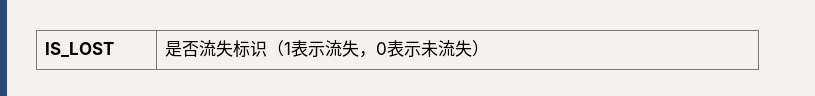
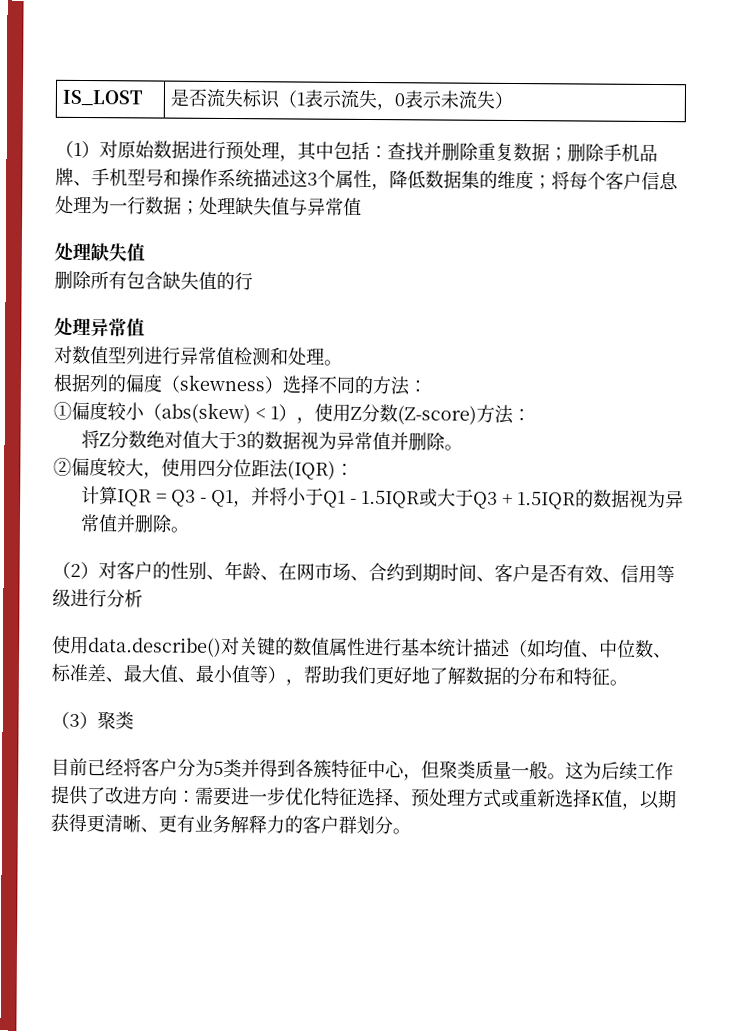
(490, 48) none -> [55,140,658,163] [55,167,679,191] [55,195,362,216] [54,242,145,262] [54,270,253,291] [54,317,145,337] [54,345,343,366] [53,373,427,396] [53,401,531,425] [80,429,463,451] [53,457,354,480] [80,485,684,510] [79,513,189,533] [52,561,675,584] [52,588,143,608] [52,635,672,659] [51,663,628,686] [51,711,134,730] [51,757,674,781] [50,785,677,810] [50,813,411,836] // （1）对原始数据进行预处理，其中包括：查找并删除重复数据；删除手机品牌、手机型号和操作系统描述这3个属性，降低数据集的维度；将每个客户信息处理为一行数据；处理缺失值与异常值 // 处理缺失值 // 删除所有包含缺失值的行 // 处理异常值 // 对数值型列进行异常值检测和处理。 // 根据列的偏度（skewness）选择不同的方法： // ①偏度较小（abs(skew) < 1），使用Z分数(Z-score)方法： // 将Z分数绝对值大于3的数据视为异常值并删除。 // ②偏度较大，使用四分位距法(IQR)： // 计算IQR = Q3 - Q1，并将小于Q1 - 1.5IQR或大于Q3 + 1.5IQR的数据视为异常值并删除。 // （2）对客户的性别、年龄、在网市场、合约到期时间、客户是否有效、信用等级进行分析 // 使用data.describe()对关键的数值属性进行基本统计描述（如均值、中位数、标准差、最大值、最小值等），帮助我们更好地了解数据的分布和特征。 // （3）聚类 // 目前已经将客户分为5类并得到各簇特征中心，但聚类质量一般。这为后续工作提供了改进方向：需要进一步优化特征选择、预处理方式或重新选择K值，以期获得更清晰、更有业务解释力的客户群划分。

